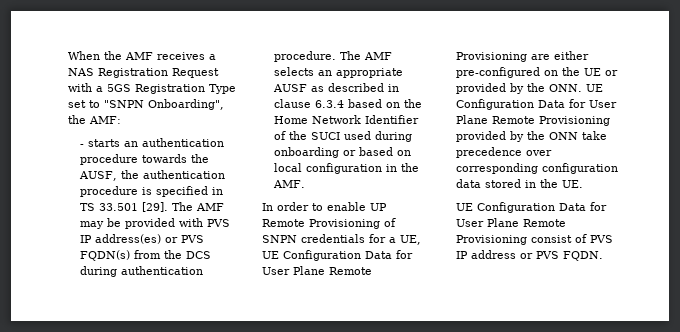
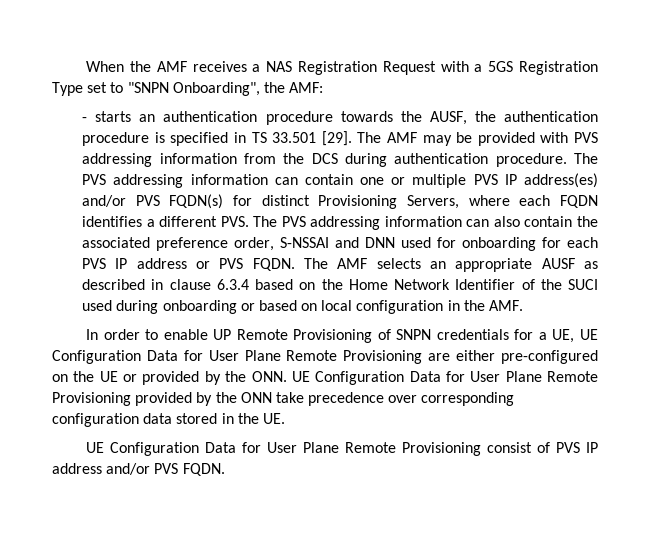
[80,234,205,244] [80,250,131,261] IP address(es) or PVS FQDN(s) -> [82,153,237,167] addressing information
(362, 55) none -> [82,173,598,188] [82,194,598,209] [82,216,598,230] [82,237,598,251] [82,258,329,271] PVS addressing information can contain one or multiple PVS IP address(es) and/or PVS FQDN(s) for distinct Provisioning Servers, where each FQDN identifies a different PVS. The PVS addressing information can also contain the associated preference order, S-NSSAI and DNN used for onboarding for each PVS IP address or PVS FQDN. The
[520,253,533,259] or -> [106,463,151,475] and/or

